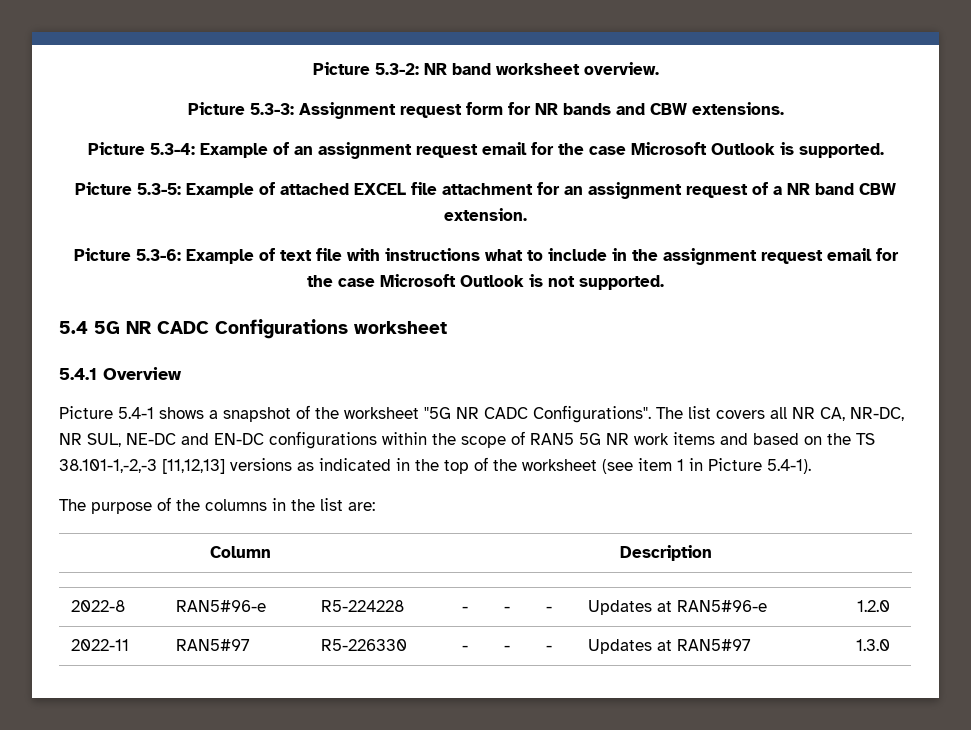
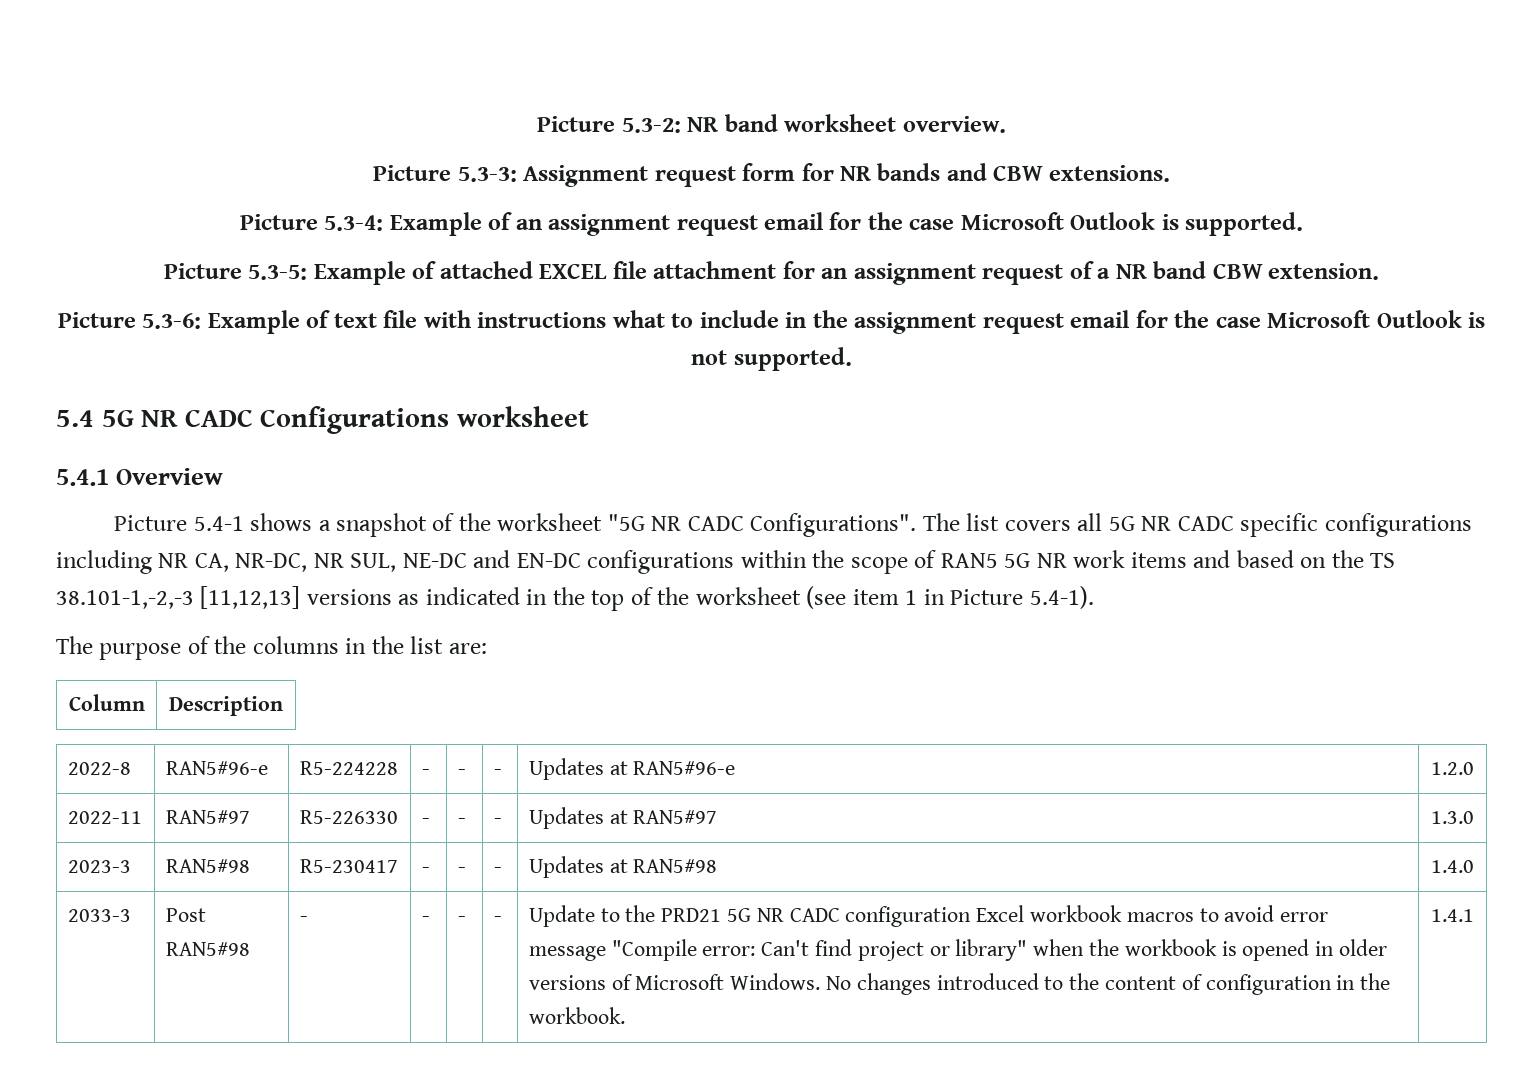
(787, 413) none -> [1108,513,1472,537] [56,550,152,574] 5G NR CADC specific configurations including
(890, 645) none -> [67,860,131,873] [165,859,250,873] [299,859,398,873] [421,867,430,873] [457,867,466,873] [493,867,502,873] [528,856,718,878] [1431,860,1474,873] [67,909,131,922] [165,908,206,922] [165,942,250,956] [299,916,308,922] [421,916,430,922] [457,916,466,922] [493,916,502,922] [528,905,1329,927] [528,939,1388,961] [528,973,1391,995] [528,1007,625,1024] [1431,909,1474,922] // 2023-3 | RAN5#98 | R5-230417 | - | - | - | Updates at RAN5#98 | 1.4.0 // 2033-3 | Post RAN5#98 | - | - | - | - | Update to the PRD21 5G NR CADC configuration Excel workbook macros to avoid error message "Compile error: Can't find project or library" when the workbook is opened in older versions of Microsoft Windows. No changes introduced to the content of configuration in the workbook. | 1.4.1

